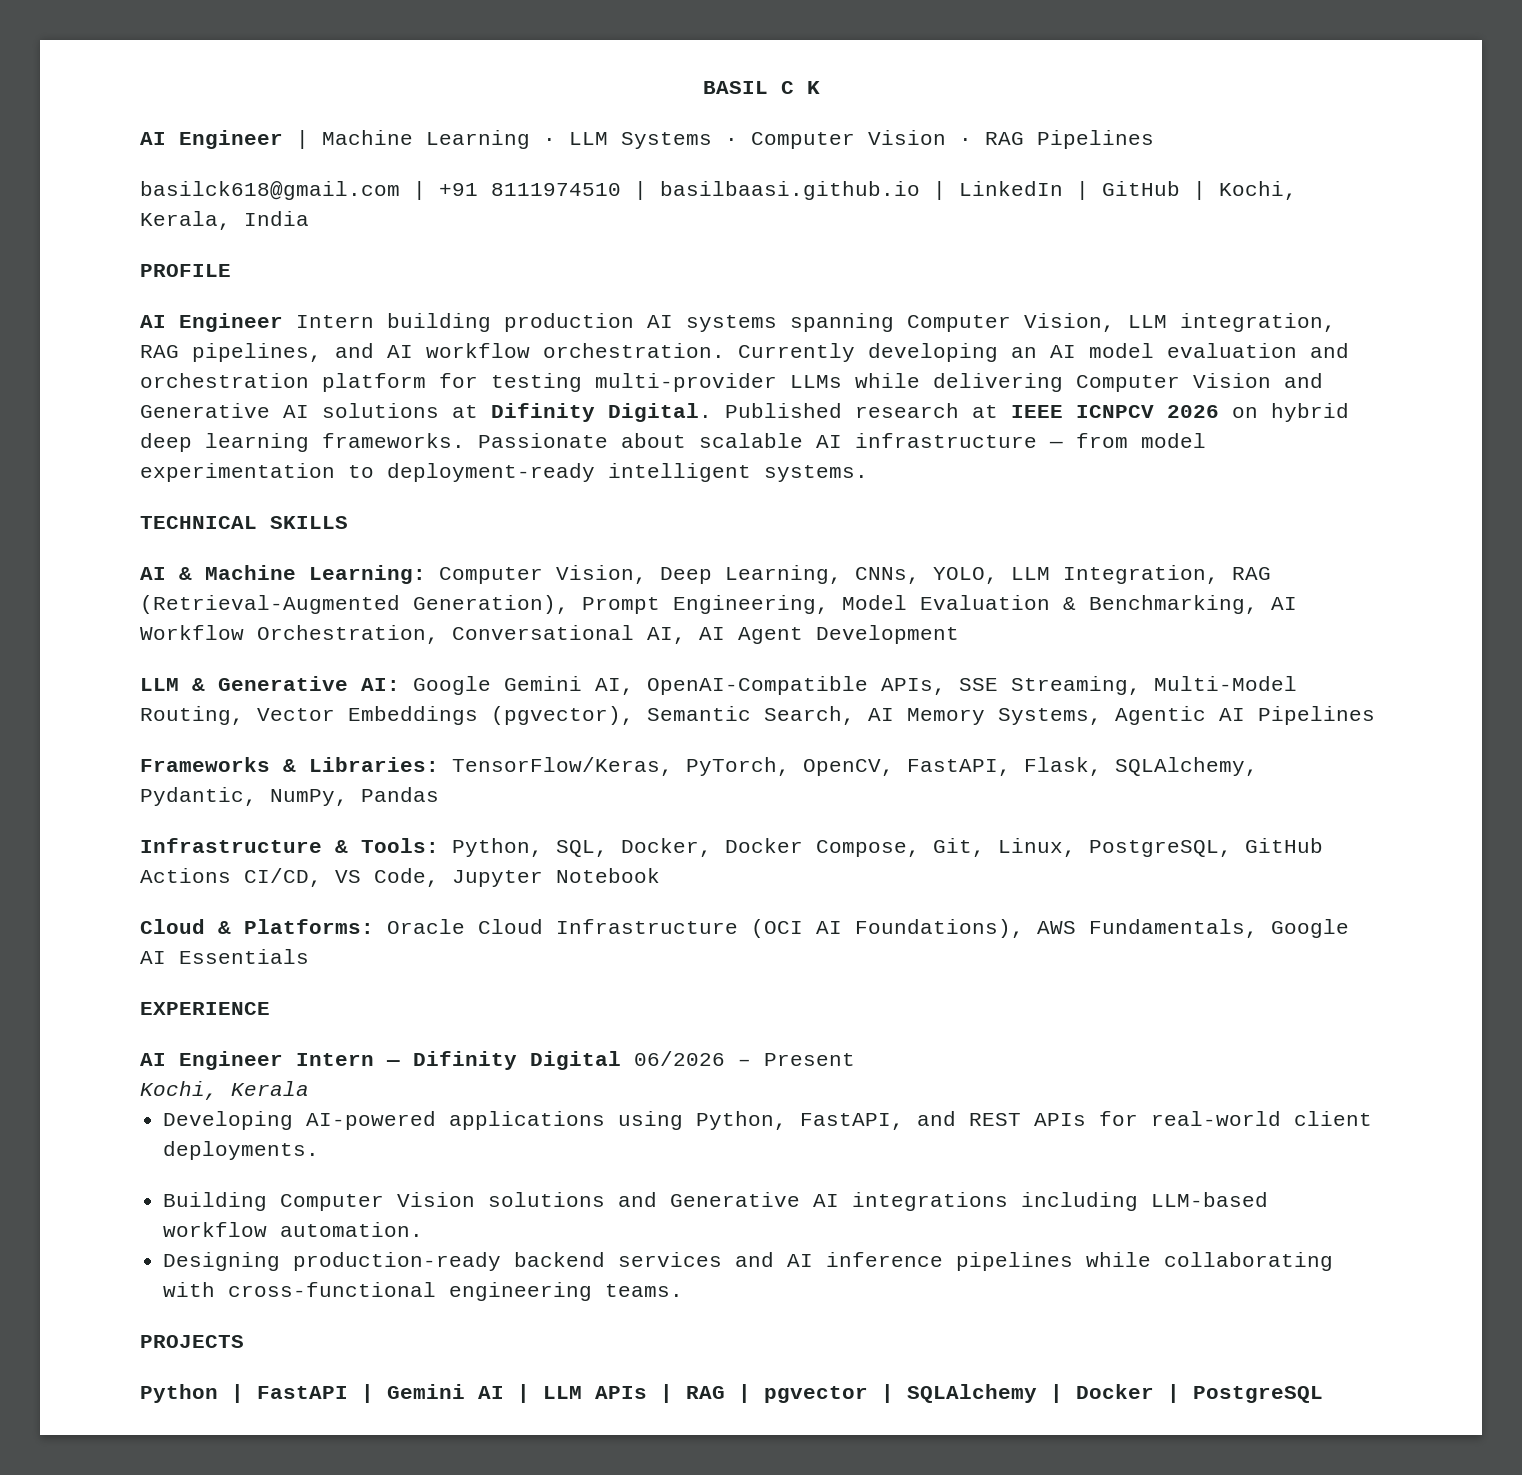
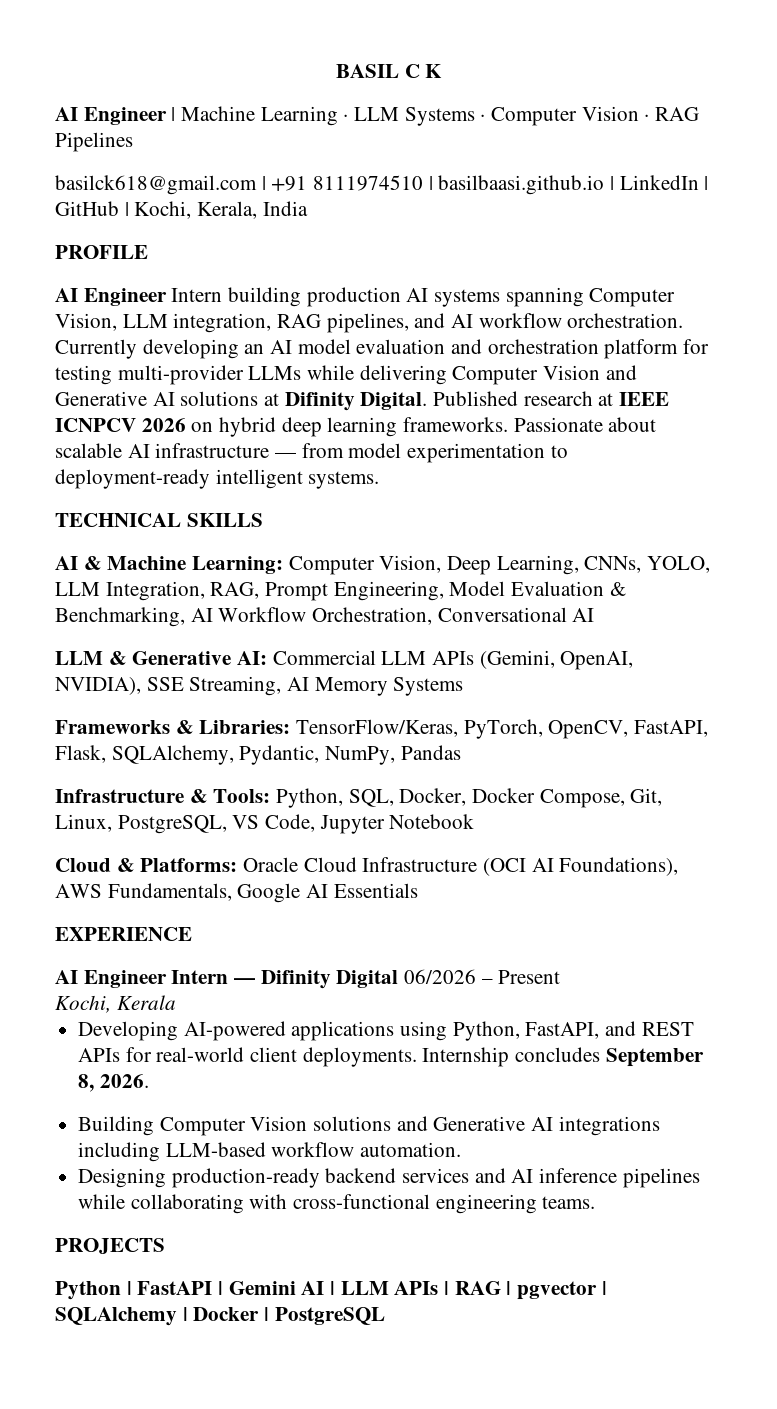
[1232,567,1271,580] [140,595,569,614] RAG (Retrieval-Augmented Generation), -> [210,582,260,599] RAG,
[647,625,959,644] AI, AI Agent Development -> [572,608,595,622] AI
[413,676,1297,695] [140,706,1375,725] Google Gemini AI, OpenAI-Compatible APIs, SSE Streaming, Multi-Model Routing, Vector Embeddings (pgvector), Semantic Search, AI Memory Systems, Agentic AI Pipelines -> [272,650,634,670] [55,676,464,696] Commercial LLM APIs (Gemini, OpenAI, NVIDIA), SSE Streaming, AI Memory Systems
[1245,838,1323,853] [140,868,322,887] GitHub Actions CI/CD, -> (227, 824) none
(320, 1150) none -> [422,1047,704,1067] [78,1074,149,1092] Internship concludes September 8, 2026.

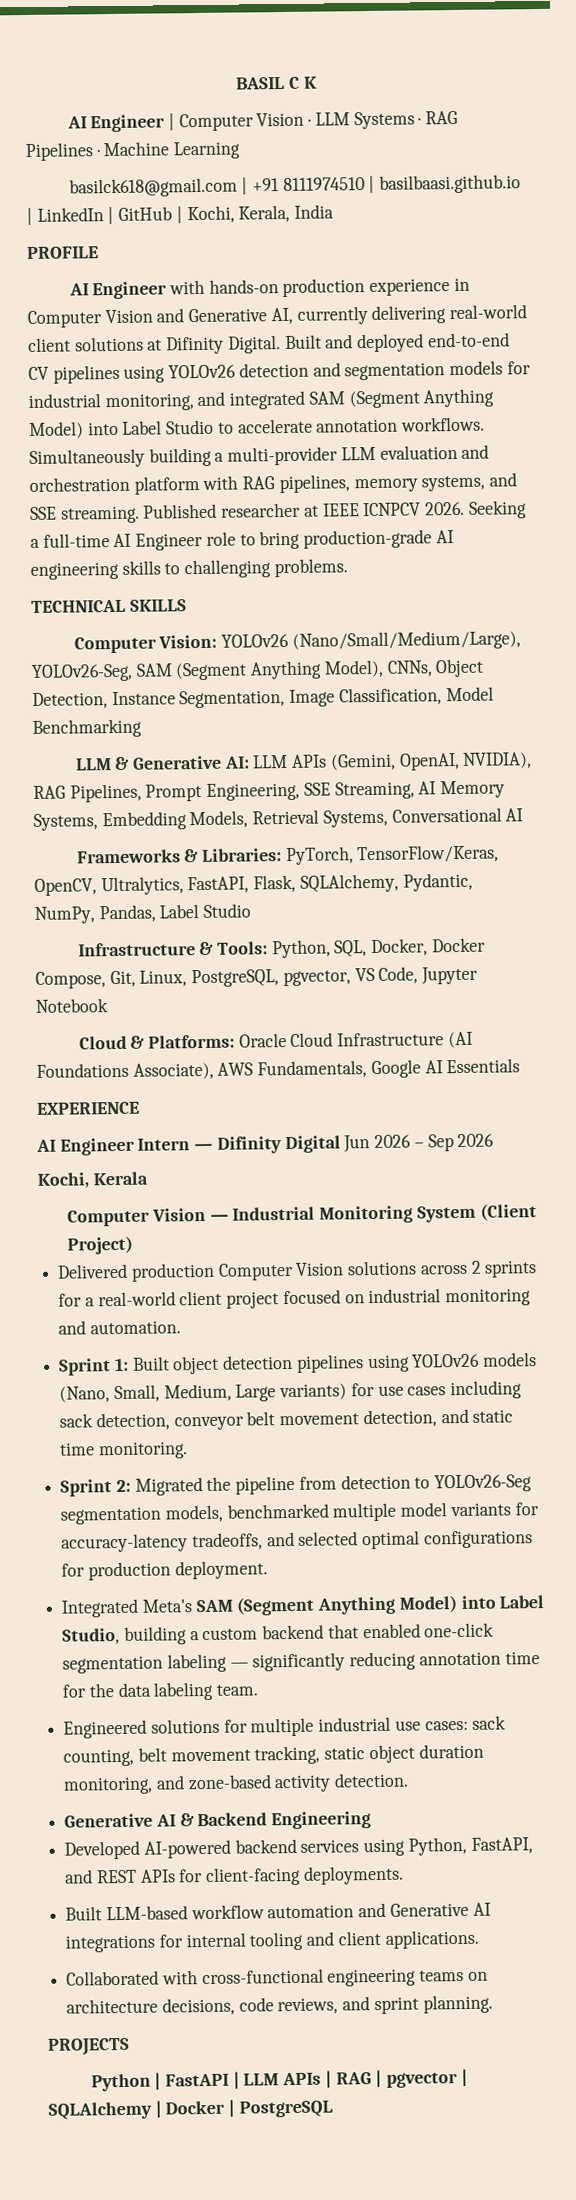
[181,106,338,126] Machine Learning -> [178,112,305,132] Computer Vision
[491,106,650,126] Computer Vision · -> (422, 121) none
(133, 142) none -> [96,141,241,160] · Machine Learning
[171,287,676,307] [55,313,684,333] [55,339,710,359] [55,365,637,385] [55,391,670,411] [55,417,657,437] [55,443,568,463] [55,469,380,489] [55,513,263,527] [55,555,711,575] [55,581,626,601] [55,607,595,627] Intern building production AI systems spanning Computer Vision, LLM integration, RAG pipelines, and AI workflow orchestration. Currently developing an AI model evaluation and orchestration platform for testing multi-provider LLMs while delivering Computer Vision and Generative AI solutions at Difinity Digital. Published research at IEEE ICNPCV 2026 on hybrid deep learning frameworks. Passionate about scalable AI infrastructure — from model experimentation to deployment-ready intelligent systems. // TECHNICAL SKILLS // AI & Machine Learning: Computer Vision, Deep Learning, CNNs, YOLO, LLM Integration, RAG, Prompt Engineering, Model Evaluation & Benchmarking, AI Workflow Orchestration, Conversational AI -> [168,277,470,298] [27,304,528,328] [28,332,510,355] [28,360,531,384] [28,388,495,412] [29,416,486,439] [29,444,490,468] [29,472,518,495] [30,500,527,524] [30,529,454,551] [30,558,348,580] [31,599,187,613] [73,630,521,654] [31,658,485,682] [32,686,494,709] [32,718,142,738] with hands-on production experience in Computer Vision and Generative AI, currently delivering real-world client solutions at Difinity Digital. Built and deployed end-to-end CV pipelines using YOLOv26 detection and segmentation models for industrial monitoring, and integrated SAM (Segment Anything Model) into Label Studio to accelerate annotation workflows. Simultaneously building a multi-provider LLM evaluation and orchestration platform with RAG pipelines, memory systems, and SSE streaming. Published researcher at IEEE ICNPCV 2026. Seeking a full-time AI Engineer role to bring production-grade AI engineering skills to challenging problems. // TECHNICAL SKILLS // Computer Vision: YOLOv26 (Nano/Small/Medium/Large), YOLOv26-Seg, SAM (Segment Anything Model), CNNs, Object Detection, Instance Segmentation, Image Classification, Model Benchmarking
[272,650,376,665] Commercial -> (250, 762) none
[146,676,464,696] SSE Streaming, AI Memory Systems -> [33,780,506,803] [33,807,524,831] RAG Pipelines, Prompt Engineering, SSE Streaming, AI Memory Systems, Embedding Models, Retrieval Systems, Conversational AI
[296,719,629,739] TensorFlow/Keras, PyTorch, OpenCV, -> [285,844,500,866] [34,876,184,896] PyTorch, TensorFlow/Keras, OpenCV, Ultralytics,
[400,745,461,760] Pandas -> [98,903,252,923] Pandas, Label Studio
(227, 824) none -> [282,970,351,987] pgvector,
[483,857,679,876] (OCI AI Foundations), -> [447,1031,473,1049] [36,1062,214,1080] (AI Foundations Associate),
[404,969,561,984] [55,995,176,1013] [78,1021,395,1041] 06/2026 – Present // Kochi, Kerala // Developing AI-powered applications -> [343,1133,495,1153] [37,1171,148,1189] [67,1203,537,1227] [67,1235,134,1255] [57,1260,538,1282] [58,1288,532,1309] [58,1320,181,1335] [59,1352,538,1376] [59,1380,523,1403] [59,1408,514,1431] [59,1441,188,1460] [60,1474,533,1497] [60,1502,539,1525] [61,1530,533,1553] [61,1560,268,1581] [61,1595,545,1618] [62,1622,495,1645] [62,1651,540,1674] [62,1681,259,1701] [63,1715,507,1739] [63,1743,484,1767] [63,1772,410,1795] [64,1811,372,1830] [64,1838,360,1860] Jun 2026 – Sep 2026 // Kochi, Kerala // Computer Vision — Industrial Monitoring System (Client Project) // Delivered production Computer Vision solutions across 2 sprints for a real-world client project focused on industrial monitoring and automation. // Sprint 1: Built object detection pipelines using YOLOv26 models (Nano, Small, Medium, Large variants) for use cases including sack detection, conveyor belt movement detection, and static time monitoring. // Sprint 2: Migrated the pipeline from detection to YOLOv26-Seg segmentation models, benchmarked multiple model variants for accuracy-latency tradeoffs, and selected optimal configurations for production deployment. // Integrated Meta's SAM (Segment Anything Model) into Label Studio, building a custom backend that enabled one-click segmentation labeling — significantly reducing annotation time for the data labeling team. // Engineered solutions for multiple industrial use cases: sack counting, belt movement tracking, static object duration monitoring, and zone-based activity detection. // Generative AI & Backend Engineering // Developed AI-powered backend services
[156,1047,298,1062] real-world client -> [205,1866,302,1887] client-facing
[422,1047,704,1067] [78,1074,149,1092] [78,1116,660,1136] [78,1142,462,1162] [78,1168,700,1188] [78,1194,596,1214] Internship concludes September 8, 2026. // Building Computer Vision solutions and Generative AI integrations including LLM-based workflow automation. // Designing production-ready backend services and AI inference pipelines while collaborating with cross-functional engineering teams. -> [65,1902,491,1921] [65,1929,479,1953] [66,1968,488,1987] [66,1994,493,2016] // Built LLM-based workflow automation and Generative AI integrations for internal tooling and client applications. // Collaborated with cross-functional engineering teams on architecture decisions, code reviews, and sprint planning.
[228,1281,336,1295] Gemini AI | -> (240, 2080) none

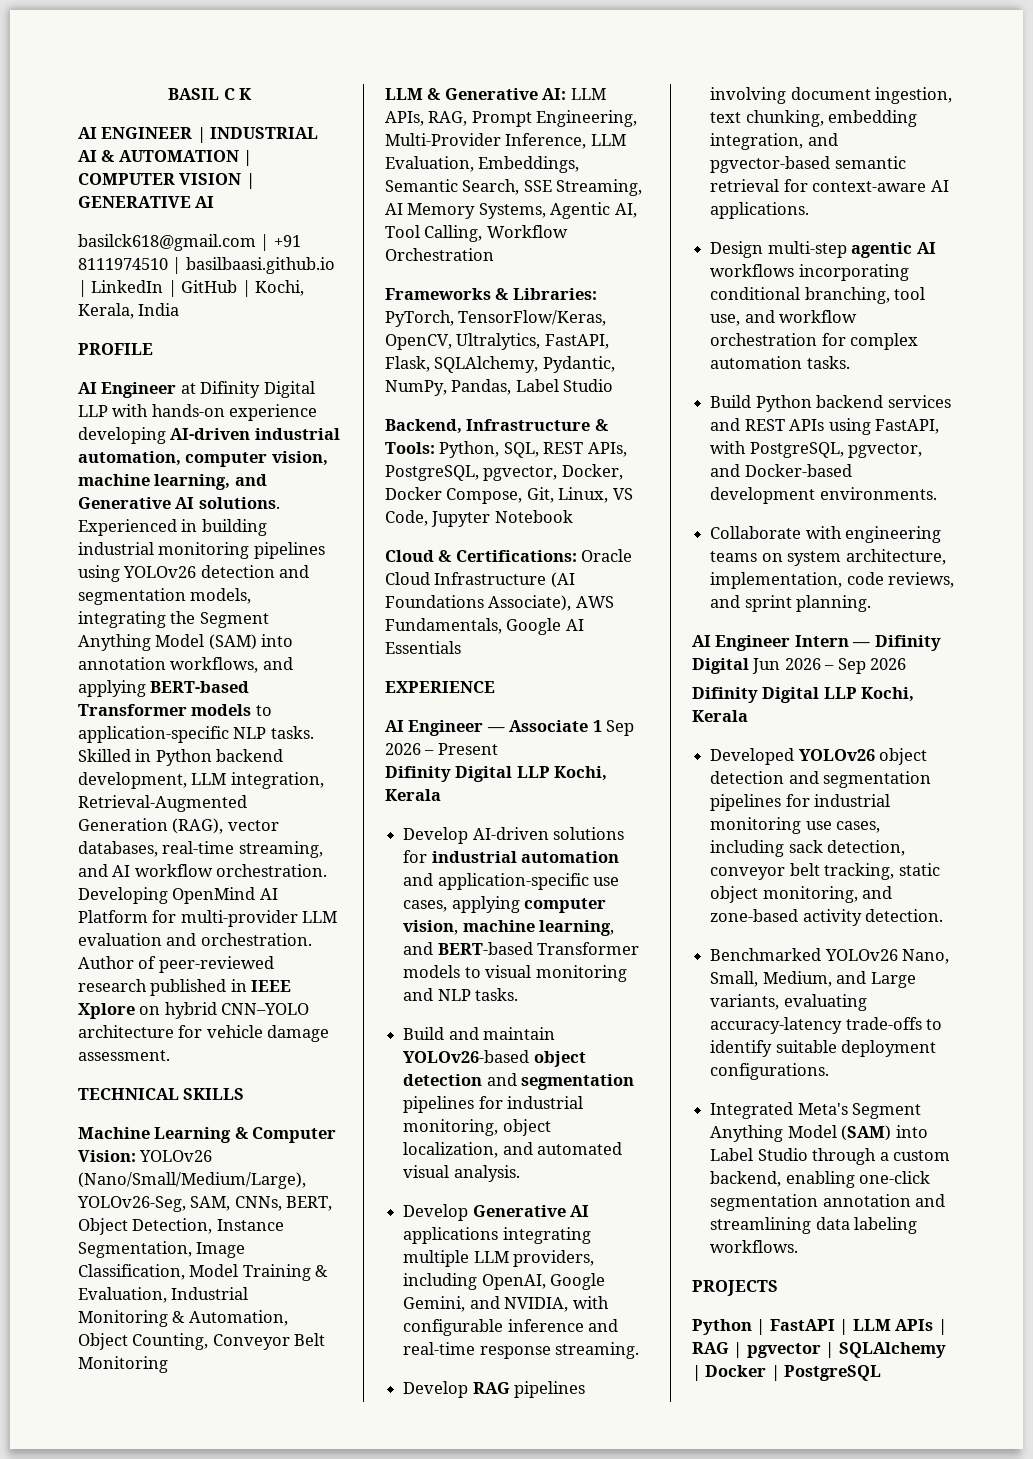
[90,110,459,133] [25,141,241,161] Engineer | Computer Vision · LLM Systems · RAG Pipelines · Machine Learning -> [101,127,319,143] [78,150,253,166] [78,173,255,189] [78,196,215,208] ENGINEER | INDUSTRIAL AI & AUTOMATION | COMPUTER VISION | GENERATIVE AI
[168,277,470,298] [27,304,528,328] [28,332,510,355] [28,366,49,380] with hands-on production experience in Computer Vision and Generative AI, currently delivering real-world client solutions at Difinity Digital. Built and deployed end-to-end CV -> [180,381,315,398] [78,404,318,421] [78,427,340,444] [78,451,328,467] [78,474,267,490] [78,497,280,509] [78,519,267,536] [78,542,250,559] at Difinity Digital LLP with hands-on experience developing AI-driven industrial automation, computer vision, machine learning, and Generative AI solutions. Experienced in building industrial monitoring
[449,360,531,376] [28,388,495,412] [29,416,486,439] [29,444,490,468] [29,472,518,495] [30,500,527,524] [30,529,454,551] [30,558,348,580] models for industrial monitoring, and integrated SAM (Segment Anything Model) into Label Studio to accelerate annotation workflows. Simultaneously building a multi-provider LLM evaluation and orchestration platform with RAG pipelines, memory systems, and SSE streaming. Published researcher at IEEE ICNPCV 2026. Seeking a full-time AI Engineer role to bring production-grade AI engineering skills to challenging problems. -> [190,588,252,604] [78,611,269,628] [78,634,294,651] [78,657,293,673] [78,680,250,697] [78,704,272,716] [78,726,314,743] [78,749,284,766] [78,772,324,789] [78,795,247,812] [78,818,279,834] [78,841,323,858] [78,864,328,877] [78,887,278,904] [78,910,338,927] [78,933,312,946] [78,956,274,973] [78,979,292,996] [78,1002,310,1019] [78,1025,330,1042] [78,1050,170,1061] models, integrating the Segment Anything Model (SAM) into annotation workflows, and applying BERT-based Transformer models to application-specific NLP tasks. Skilled in Python backend development, LLM integration, Retrieval-Augmented Generation (RAG), vector databases, real-time streaming, and AI workflow orchestration. Developing OpenMind AI Platform for multi-provider LLM evaluation and orchestration. Author of peer-reviewed research published in IEEE Xplore on hybrid CNN–YOLO architecture for vehicle damage assessment.
(187, 605) none -> [78,1127,248,1143] Machine Learning &
[135,659,433,681] SAM (Segment Anything Model), CNNs, -> [190,1196,333,1211] SAM, CNNs, BERT,
[32,718,142,738] Benchmarking -> [242,1264,329,1281] [78,1287,249,1303] [78,1310,288,1327] [78,1333,326,1350] [78,1356,168,1373] Training & Evaluation, Industrial Monitoring & Automation, Object Counting, Conveyor Belt Monitoring
[291,752,533,771] [33,782,301,803] APIs (Gemini, OpenAI, NVIDIA), RAG Pipelines, Prompt Engineering, -> [385,110,638,127] [385,133,626,149] [385,156,580,173] [385,179,520,195] APIs, RAG, Prompt Engineering, Multi-Provider Inference, LLM Evaluation, Embeddings, Semantic Search,
[101,807,524,831] Embedding Models, Retrieval Systems, Conversational AI -> [550,202,637,219] [385,225,568,242] [385,248,494,261] Agentic AI, Tool Calling, Workflow Orchestration
(252, 910) none -> [385,419,462,434] Backend,
(368, 949) none -> [543,442,627,457] [385,465,558,481] REST APIs, PostgreSQL, pgvector,
[191,969,351,988] PostgreSQL, pgvector, -> (609, 495) none
[147,1034,235,1049] Platforms: -> [455,550,577,562] Certifications:
(140, 1108) none -> [385,720,635,736] [385,743,498,755] [385,766,608,782] [385,789,441,801] [403,827,625,844] [403,850,620,863] [403,873,620,890] [403,896,607,913] [403,920,615,936] [403,942,640,955] [403,965,627,982] [403,988,519,1001] [403,1027,556,1040] [403,1050,586,1067] [403,1073,635,1090] [403,1096,584,1113] [403,1119,551,1136] [403,1142,623,1158] [403,1165,520,1182] [403,1204,590,1221] [403,1227,591,1244] [403,1250,595,1267] [403,1273,606,1290] [403,1296,609,1312] [403,1319,619,1336] [403,1342,640,1359] [403,1381,586,1398] [710,87,953,104] [710,110,918,127] [710,133,838,150] [710,156,906,173] [710,179,949,192] [710,202,810,219] [710,241,936,258] [710,264,909,281] [710,287,926,304] [710,310,858,326] [710,333,919,350] [710,356,850,369] [710,395,951,412] [710,418,939,435] [710,441,923,458] [710,464,852,477] [710,487,937,504] [710,526,942,543] [710,549,946,566] [710,572,955,589] [710,595,872,612] // AI Engineer — Associate 1 Sep 2026 – Present // Difinity Digital LLP Kochi, Kerala // Develop AI-driven solutions for industrial automation and application-specific use cases, applying computer vision, machine learning, and BERT-based Transformer models to visual monitoring and NLP tasks. // Build and maintain YOLOv26-based object detection and segmentation pipelines for industrial monitoring, object localization, and automated visual analysis. // Develop Generative AI applications integrating multiple LLM providers, including OpenAI, Google Gemini, and NVIDIA, with configurable inference and real-time response streaming. // Develop RAG pipelines involving document ingestion, text chunking, embedding integration, and pgvector-based semantic retrieval for context-aware AI applications. // Design multi-step agentic AI workflows incorporating conditional branching, tool use, and workflow orchestration for complex automation tasks. // Build Python backend services and REST APIs using FastAPI, with PostgreSQL, pgvector, and Docker-based development environments. // Collaborate with engineering teams on system architecture, implementation, code reviews, and sprint planning.
[37,1171,148,1189] [67,1203,537,1227] [67,1235,134,1255] [57,1260,538,1282] [58,1288,532,1309] [58,1320,181,1335] [59,1352,538,1376] [59,1383,447,1403] Kochi, Kerala // Computer Vision — Industrial Monitoring System (Client Project) // Delivered production Computer Vision solutions across 2 sprints for a real-world client project focused on industrial monitoring and automation. // Sprint 1: Built object detection pipelines using YOLOv26 models (Nano, Small, Medium, Large variants) for use cases -> [692,687,915,703] [692,710,748,722] [710,748,928,765] [710,771,932,788] [710,794,891,811] [710,817,881,834] Difinity Digital LLP Kochi, Kerala // Developed YOLOv26 object detection and segmentation pipelines for industrial monitoring use cases,
[279,1408,514,1428] [59,1441,188,1460] [60,1474,533,1497] [60,1502,539,1525] [61,1530,533,1553] [61,1560,268,1581] [61,1595,545,1618] [62,1622,495,1645] [62,1651,540,1674] [62,1681,259,1701] [63,1715,507,1739] [63,1747,251,1767] movement detection, and static time monitoring. // Sprint 2: Migrated the pipeline from detection to YOLOv26-Seg segmentation models, benchmarked multiple model variants for accuracy-latency tradeoffs, and selected optimal configurations for production deployment. // Integrated Meta's SAM (Segment Anything Model) into Label Studio, building a custom backend that enabled one-click segmentation labeling — significantly reducing annotation time for the data labeling team. // Engineered solutions for multiple industrial use cases: sack counting, belt movement -> (820, 869) none
[418,1743,484,1759] duration -> (759, 894) none
[64,1811,372,1830] [64,1836,533,1860] [64,1865,404,1887] [65,1902,491,1921] [65,1929,479,1953] [66,1968,488,1987] [66,1994,493,2016] Generative AI & Backend Engineering // Developed AI-powered backend services using Python, FastAPI, and REST APIs for client-facing deployments. // Built LLM-based workflow automation and Generative AI integrations for internal tooling and client applications. // Collaborated with cross-functional engineering teams on architecture decisions, code reviews, and sprint planning. -> [710,948,950,964] [710,971,916,988] [710,994,867,1011] [710,1017,943,1034] [710,1040,937,1057] [710,1063,830,1080] [710,1102,922,1119] [710,1125,928,1142] [710,1148,950,1165] [710,1171,931,1188] [710,1194,946,1211] [710,1217,918,1234] [710,1240,799,1253] Benchmarked YOLOv26 Nano, Small, Medium, and Large variants, evaluating accuracy-latency trade-offs to identify suitable deployment configurations. // Integrated Meta's Segment Anything Model (SAM) into Label Studio through a custom backend, enabling one-click segmentation annotation and streamlining data labeling workflows.

